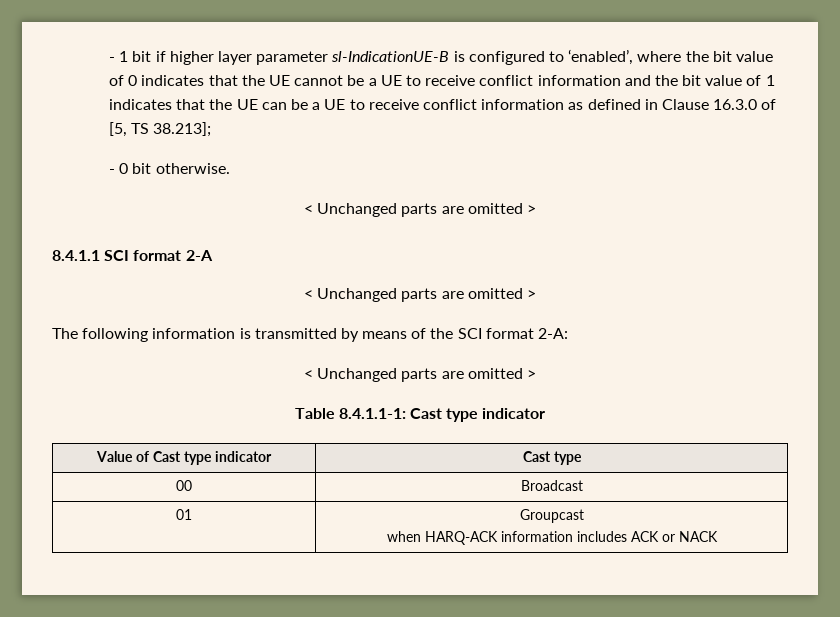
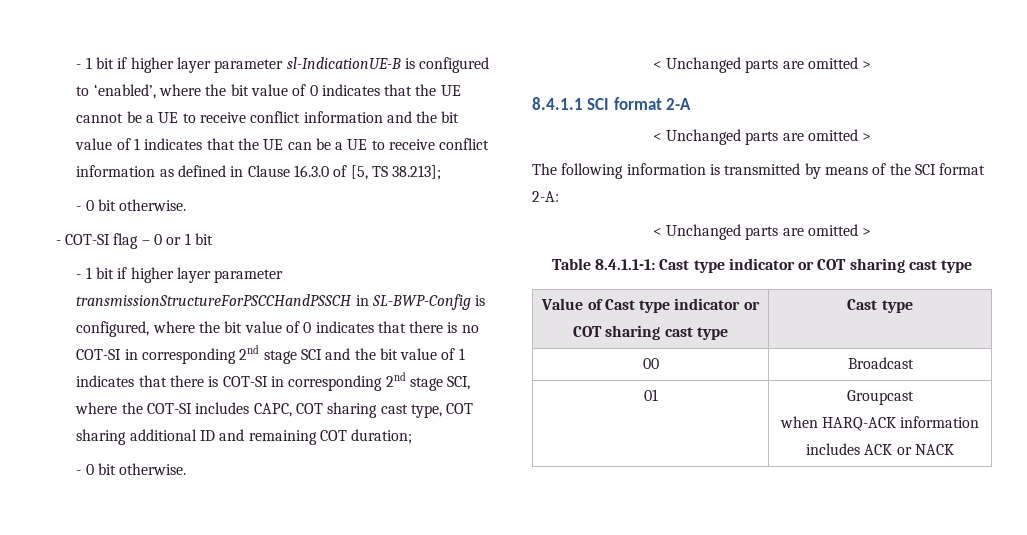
(230, 168) none -> [55,233,213,249] [76,267,284,283] [76,294,486,310] [76,321,479,337] [76,345,465,364] [76,372,471,391] [75,402,474,418] [76,429,413,445] [76,463,187,475] // - COT-SI flag – 0 or 1 bit // - 1 bit if higher layer parameter transmissionStructureForPSCCHandPSSCH in SL-BWP-Config is configured, where the bit value of 0 indicates that there is no COT-SI in corresponding 2nd stage SCI and the bit value of 1 indicates that there is COT-SI in corresponding 2nd stage SCI, where the COT-SI includes CAPC, COT sharing cast type, COT sharing additional ID and remaining COT duration; // - 0 bit otherwise.
(546, 413) none -> [798,258,973,273] or COT sharing cast type
(272, 456) none -> [743,301,760,310] [573,325,728,340] or COT sharing cast type

